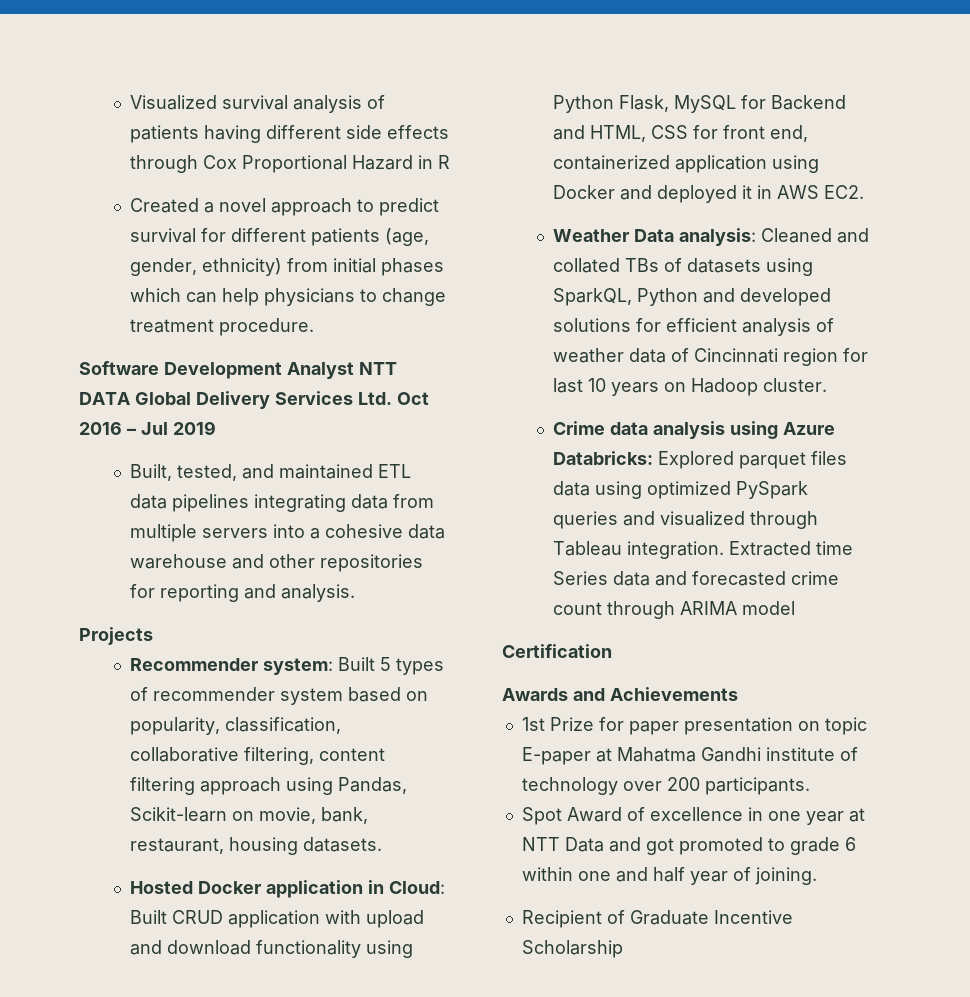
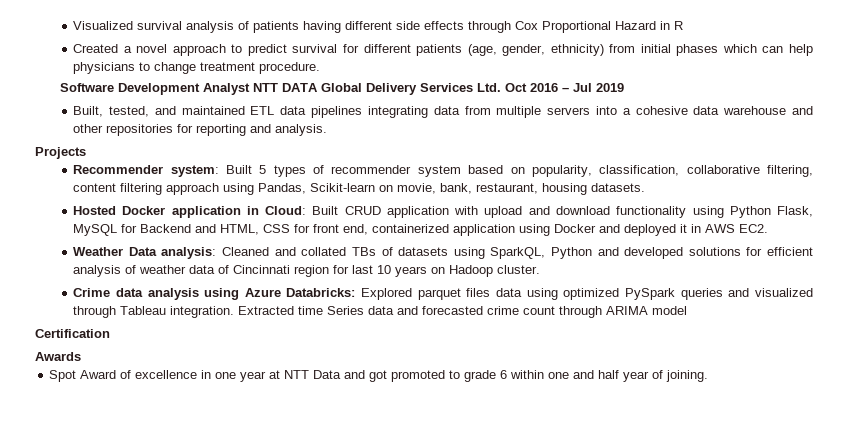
[573,687,738,701] [521,717,867,735] [521,747,858,765] [521,777,810,795] and Achievements // 1st Prize for paper presentation on topic E-paper at Mahatma Gandhi institute of technology over 200 participants. -> (81, 356) none
[521,910,793,928] [521,940,623,958] // Recipient of Graduate Incentive Scholarship -> (709, 376) none

